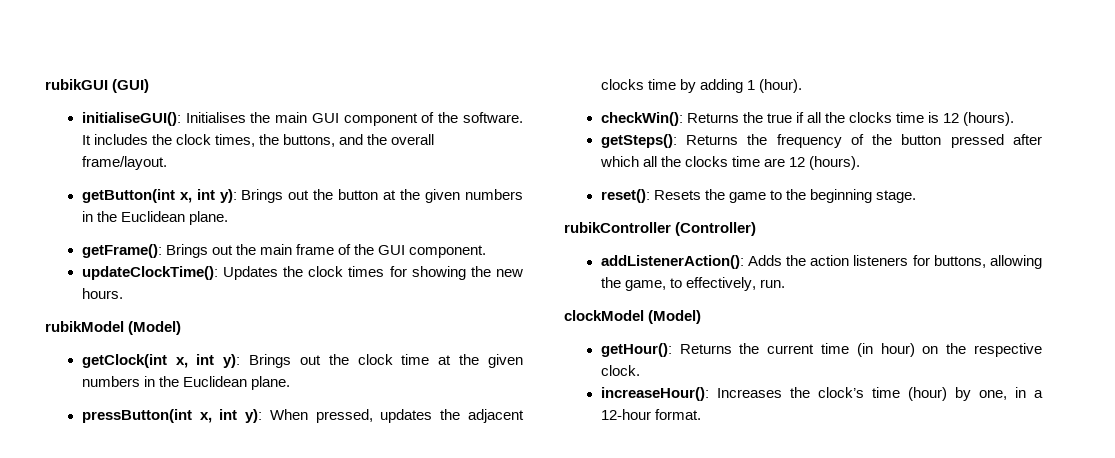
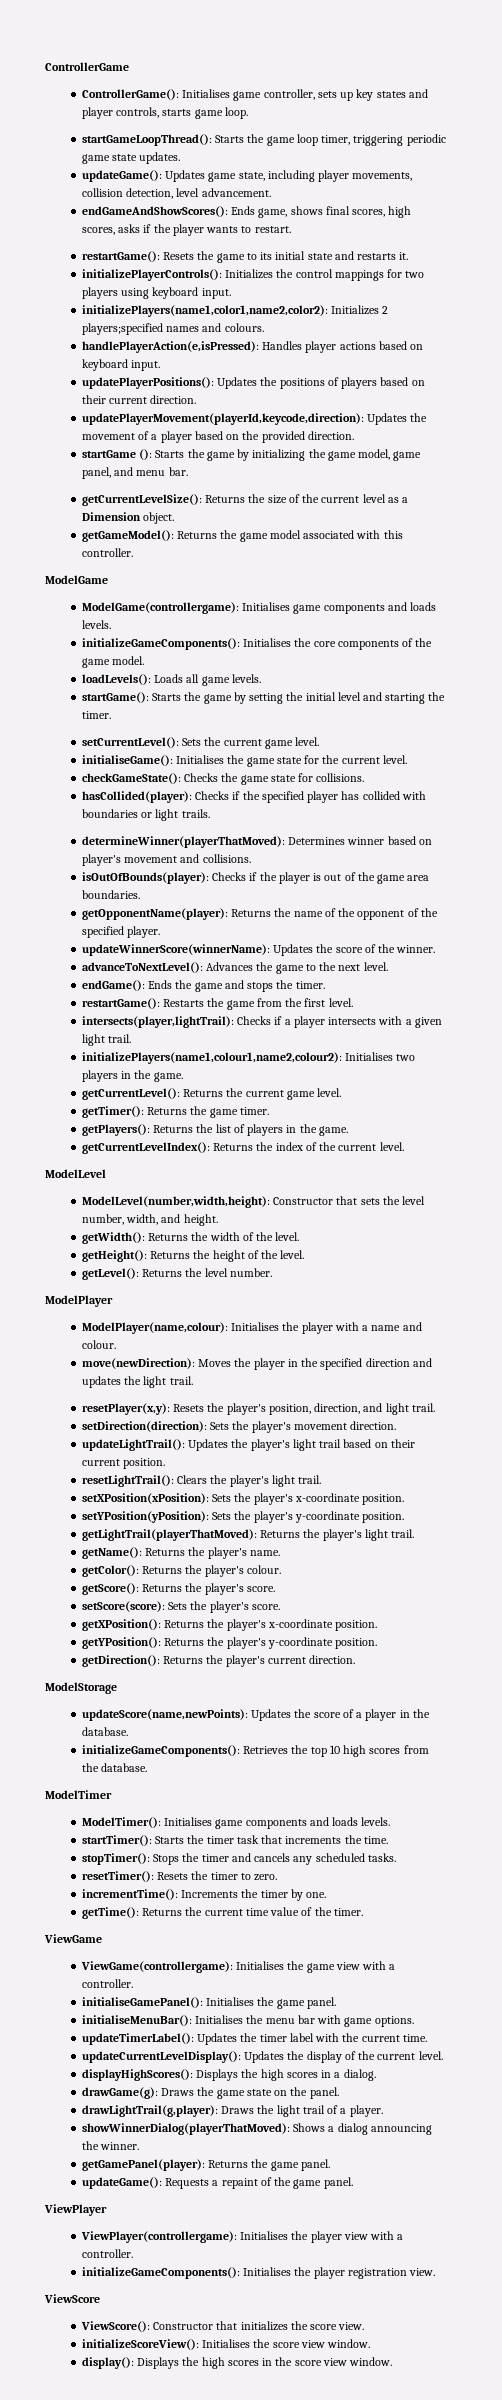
[45,79,150,93] [81,112,523,126] [81,134,435,147] [81,156,167,170] [81,189,523,203] [81,211,228,225] [81,244,487,258] [81,266,523,280] [81,288,123,299] [45,321,182,335] [81,354,523,368] [81,376,290,390] [81,409,524,423] [600,79,802,93] [600,112,1015,126] [600,134,1042,148] [599,156,861,170] [600,189,917,203] [564,222,757,236] [600,255,1042,269] [600,277,785,291] [564,310,702,324] [600,343,1042,357] [600,365,640,376] [600,387,1043,401] [600,409,701,420] rubikGUI (GUI) // initialiseGUI(): Initialises the main GUI component of the software. It includes the clock times, the buttons, and the overall frame/layout. // getButton(int x, int y): Brings out the button at the given numbers in the Euclidean plane. // getFrame(): Brings out the main frame of the GUI component. // updateClockTime(): Updates the clock times for showing the new hours. // rubikModel (Model) // getClock(int x, int y): Brings out the clock time at the given numbers in the Euclidean plane. // pressButton(int x, int y): When pressed, updates the adjacent clocks time by adding 1 (hour). // checkWin(): Returns the true if all the clocks time is 12 (hours). // getSteps(): Returns the frequency of the button pressed after which all the clocks time are 12 (hours). // reset(): Resets the game to the beginning stage. // rubikController (Controller) // addListenerAction(): Adds the action listeners for buttons, allowing the game, to effectively, run. // clockModel (Model) // getHour(): Returns the current time (in hour) on the respective clock. // increaseHour(): Increases the clock’s time (hour) by one, in a 12-hour format. -> [45,62,129,71] [81,89,428,101] [81,107,248,119] [81,134,446,146] [81,152,181,164] [81,170,413,182] [81,188,271,199] [81,206,412,218] [81,224,291,236] [81,251,409,263] [81,269,425,281] [81,287,231,299] [81,305,389,317] [81,323,264,335] [81,341,424,353] [81,359,161,371] [81,377,425,389] [81,395,197,404] [81,413,428,425] [81,431,354,443] [81,449,422,461] [81,467,188,479] [81,494,408,506] [81,512,175,524] [81,530,403,542] [81,548,133,557] [45,575,108,584] [81,602,437,614] [81,620,111,629] [81,638,433,650] [81,656,145,668] [81,674,261,686] [81,692,446,704] [81,711,111,719] [81,737,320,749] [81,755,407,767] [81,773,365,785] [81,791,426,803] [81,809,210,821] [81,836,432,848] [81,854,251,866] [81,872,430,884] [81,890,140,899] [81,908,438,920] [81,926,161,938] [81,944,436,956] [81,962,388,974] [81,980,325,992] [81,998,353,1010] [81,1016,442,1028] [81,1034,132,1046] [81,1052,416,1064] [81,1070,183,1082] [81,1088,342,1100] [81,1106,269,1118] [81,1124,348,1136] [81,1142,404,1154] [45,1169,106,1178] [81,1196,426,1208] [81,1214,218,1226] [81,1232,300,1244] [81,1250,305,1262] [81,1268,272,1280] [45,1295,113,1307] [81,1322,422,1334] [81,1340,116,1349] [81,1358,432,1370] [81,1376,193,1388] [81,1403,435,1415] [81,1421,397,1433] [81,1439,415,1451] [81,1458,166,1469] [81,1475,322,1487] [81,1493,405,1505] [81,1511,405,1523] [81,1529,415,1541] [81,1547,280,1559] [81,1565,281,1577] [81,1583,275,1595] [81,1601,280,1613] [81,1619,378,1631] [81,1637,378,1649] [81,1655,356,1667] [45,1682,117,1694] [81,1709,430,1721] [81,1727,128,1736] [81,1745,429,1757] [81,1763,148,1772] [45,1790,112,1799] [81,1817,391,1829] [81,1835,388,1846] [81,1853,396,1865] [81,1871,278,1882] [81,1889,327,1901] [81,1907,363,1919] [44,1934,102,1943] [80,1961,396,1973] [81,1979,133,1988] [81,1997,336,2009] [81,2015,414,2027] [81,2033,427,2045] [81,2051,443,2063] [81,2069,376,2081] [81,2087,339,2099] [81,2105,383,2117] [81,2123,432,2135] [81,2141,140,2150] [81,2159,330,2171] [81,2177,353,2189] [44,2204,107,2216] [80,2231,404,2243] [81,2249,133,2258] [81,2267,436,2279] [44,2294,100,2303] [80,2321,365,2332] [81,2339,371,2350] [81,2357,392,2369] ControllerGame // ControllerGame(): Initialises game controller, sets up key states and player controls, starts game loop. // startGameLoopThread(): Starts the game loop timer, triggering periodic game state updates. // updateGame(): Updates game state, including player movements, collision detection, level advancement. // endGameAndShowScores(): Ends game, shows final scores, high scores, asks if the player wants to restart. // restartGame(): Resets the game to its initial state and restarts it. // initializePlayerControls(): Initializes the control mappings for two players using keyboard input. // initializePlayers(name1,color1,name2,color2): Initializes 2 players;specified names and colours. // handlePlayerAction(e,isPressed): Handles player actions based on keyboard input. // updatePlayerPositions(): Updates the positions of players based on their current direction. // updatePlayerMovement(playerId,keycode,direction): Updates the movement of a player based on the provided direction. // startGame (): Starts the game by initializing the game model, game panel, and menu bar. // getCurrentLevelSize(): Returns the size of the current level as a Dimension object. // getGameModel(): Returns the game model associated with this controller. // ModelGame // ModelGame(controllergame): Initialises game components and loads levels. // initializeGameComponents(): Initialises the core components of the game model. // loadLevels(): Loads all game levels. // startGame(): Starts the game by setting the initial level and starting the timer. // setCurrentLevel(): Sets the current game level. // initialiseGame(): Initialises the game state for the current level. // checkGameState(): Checks the game state for collisions. // hasCollided(player): Checks if the specified player has collided with boundaries or light trails. // determineWinner(playerThatMoved): Determines winner based on player's movement and collisions. // isOutOfBounds(player): Checks if the player is out of the game area boundaries. // getOpponentName(player): Returns the name of the opponent of the specified player. // updateWinnerScore(winnerName): Updates the score of the winner. // advanceToNextLevel(): Advances the game to the next level. // endGame(): Ends the game and stops the timer. // restartGame(): Restarts the game from the first level. // intersects(player,lightTrail): Checks if a player intersects with a given light trail. // initializePlayers(name1,colour1,name2,colour2): Initialises two players in the game. // getCurrentLevel(): Returns the current game level. // getTimer(): Returns the game timer. // getPlayers(): Returns the list of players in the game. // getCurrentLevelIndex(): Returns the index of the current level. // ModelLevel // ModelLevel(number,width,height): Constructor that sets the level number, width, and height. // getWidth(): Returns the width of the level. // getHeight(): Returns the height of the level. // getLevel(): Returns the level number. // ModelPlayer // ModelPlayer(name,colour): Initialises the player with a name and colour. // move(newDirection): Moves the player in the specified direction and updates the light trail. // resetPlayer(x,y): Resets the player's position, direction, and light trail. // setDirection(direction): Sets the player's movement direction. // updateLightTrail(): Updates the player's light trail based on their current position. // resetLightTrail(): Clears the player's light trail. // setXPosition(xPosition): Sets the player's x-coordinate position. // setYPosition(yPosition): Sets the player's y-coordinate position. // getLightTrail(playerThatMoved): Returns the player's light trail. // getName(): Returns the player's name. // getColor(): Returns the player's colour. // getScore(): Returns the player's score. // setScore(score): Sets the player's score. // getXPosition(): Returns the player's x-coordinate position. // getYPosition(): Returns the player's y-coordinate position. // getDirection(): Returns the player's current direction. // ModelStorage // updateScore(name,newPoints): Updates the score of a player in the database. // initializeGameComponents(): Retrieves the top 10 high scores from the database. // ModelTimer // ModelTimer(): Initialises game components and loads levels. // startTimer(): Starts the timer task that increments the time. // stopTimer(): Stops the timer and cancels any scheduled tasks. // resetTimer(): Resets the timer to zero. // incrementTime(): Increments the timer by one. // getTime(): Returns the current time value of the timer. // ViewGame // ViewGame(controllergame): Initialises the game view with a controller. // initialiseGamePanel(): Initialises the game panel. // initialiseMenuBar(): Initialises the menu bar with game options. // updateTimerLabel(): Updates the timer label with the current time. // updateCurrentLevelDisplay(): Updates the display of the current level. // displayHighScores(): Displays the high scores in a dialog. // drawGame(g): Draws the game state on the panel. // drawLightTrail(g,player): Draws the light trail of a player. // showWinnerDialog(playerThatMoved): Shows a dialog announcing the winner. // getGamePanel(player): Returns the game panel. // updateGame(): Requests a repaint of the game panel. // ViewPlayer // ViewPlayer(controllergame): Initialises the player view with a controller. // initializeGameComponents(): Initialises the player registration view. // ViewScore // ViewScore(): Constructor that initializes the score view. // initializeScoreView(): Initialises the score view window. // display(): Displays the high scores in the score view window.

